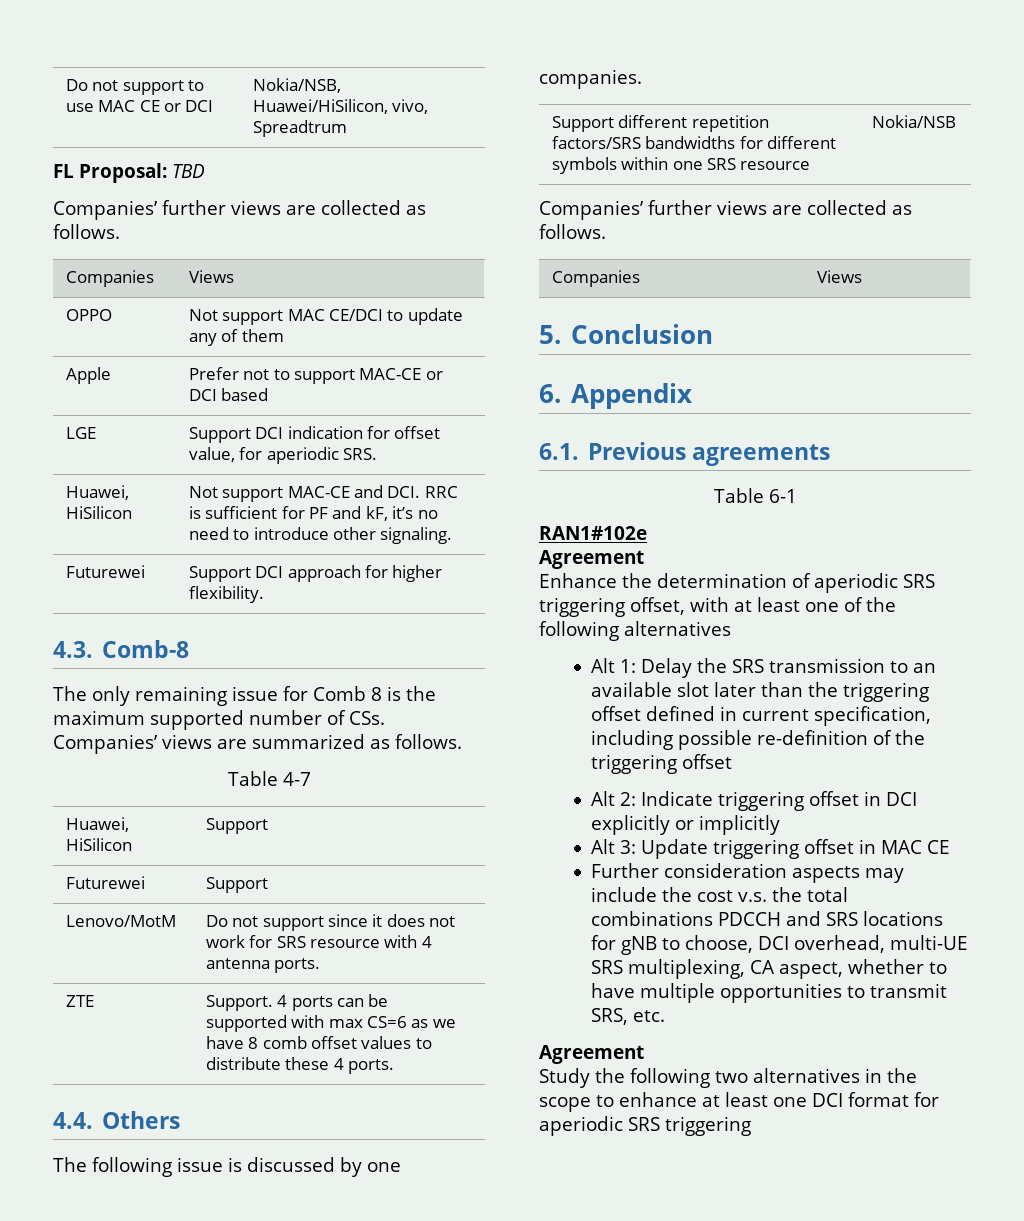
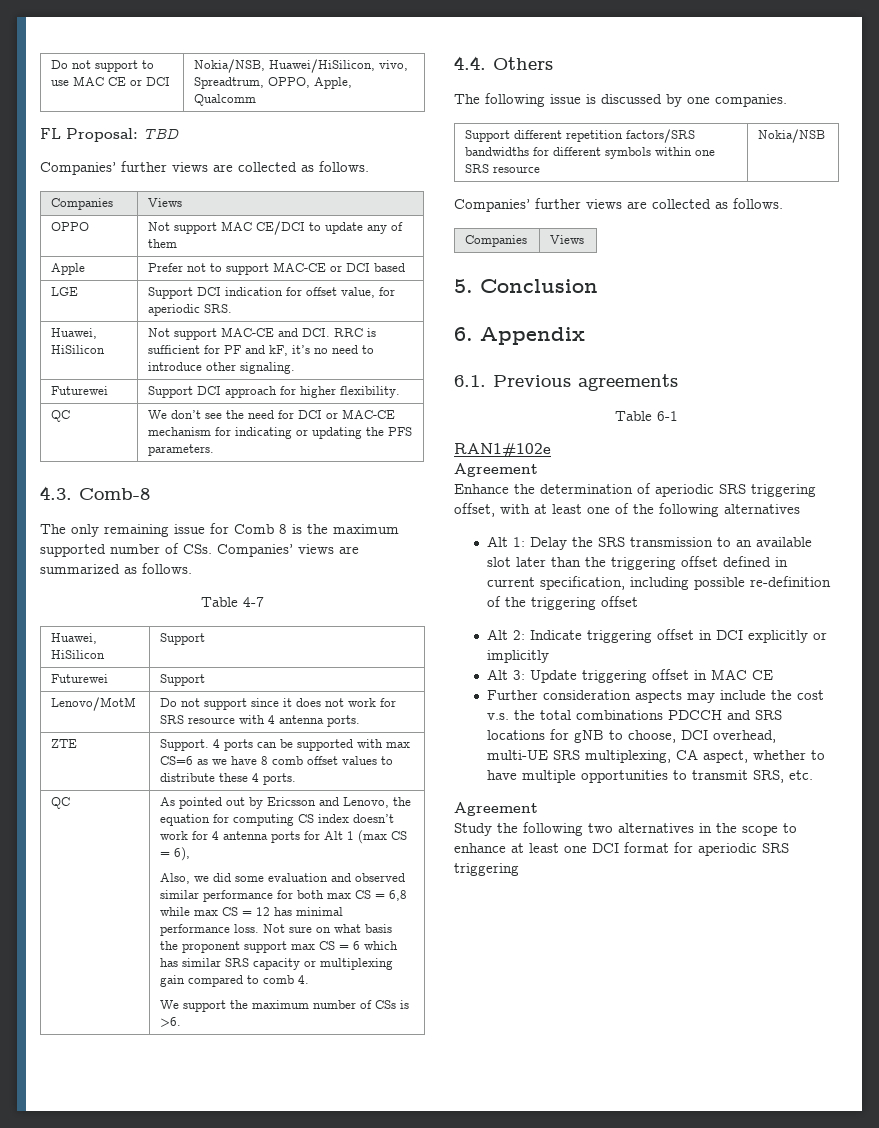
[252,120,347,137] Spreadtrum -> [194,77,353,89] [194,94,257,106] Spreadtrum, OPPO, Apple, Qualcomm
(264, 594) none -> [51,410,71,422] [148,409,396,419] [148,427,413,439] [148,444,215,456] // QC | We don’t see the need for DCI or MAC-CE mechanism for indicating or updating the PFS parameters.
(394, 1066) none -> [51,797,71,809] [160,797,412,809] [160,814,395,826] [160,830,408,844] [160,847,191,861] [160,873,406,884] [160,890,408,902] [160,907,344,916] [160,924,393,936] [160,941,399,953] [160,958,394,970] [160,975,310,987] [160,1000,410,1012] [160,1017,182,1027] // QC | As pointed out by Ericsson and Lenovo, the equation for computing CS index doesn’t work for 4 antenna ports for Alt 1 (max CS = 6), // Also, we did some evaluation and observed similar performance for both max CS = 6,8 while max CS = 12 has minimal performance loss. Not sure on what basis the proponent support max CS = 6 which has similar SRS capacity or multiplexing gain compared to comb 4. // We support the maximum number of CSs is >6.

